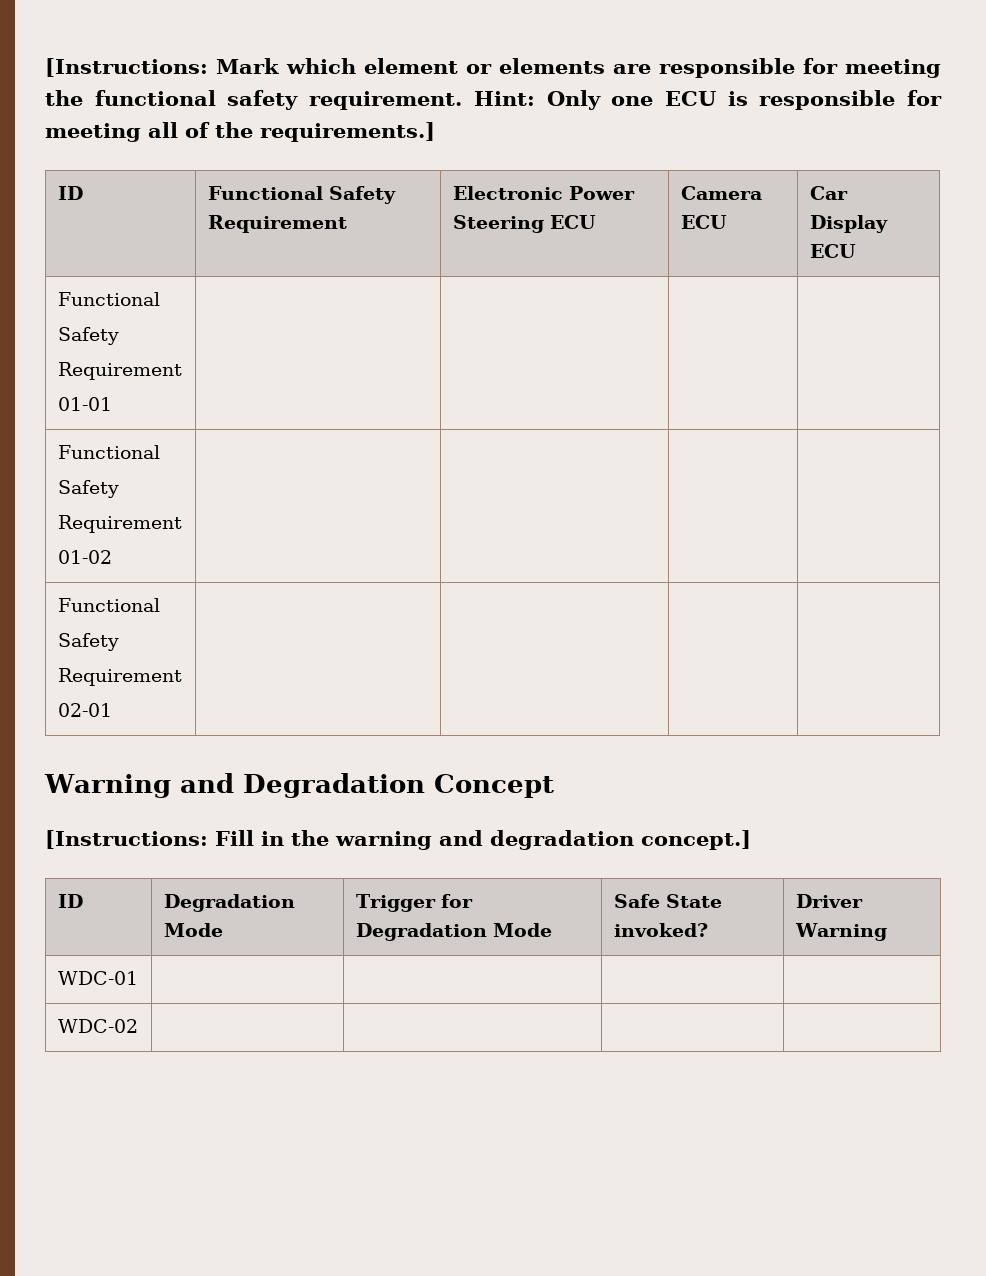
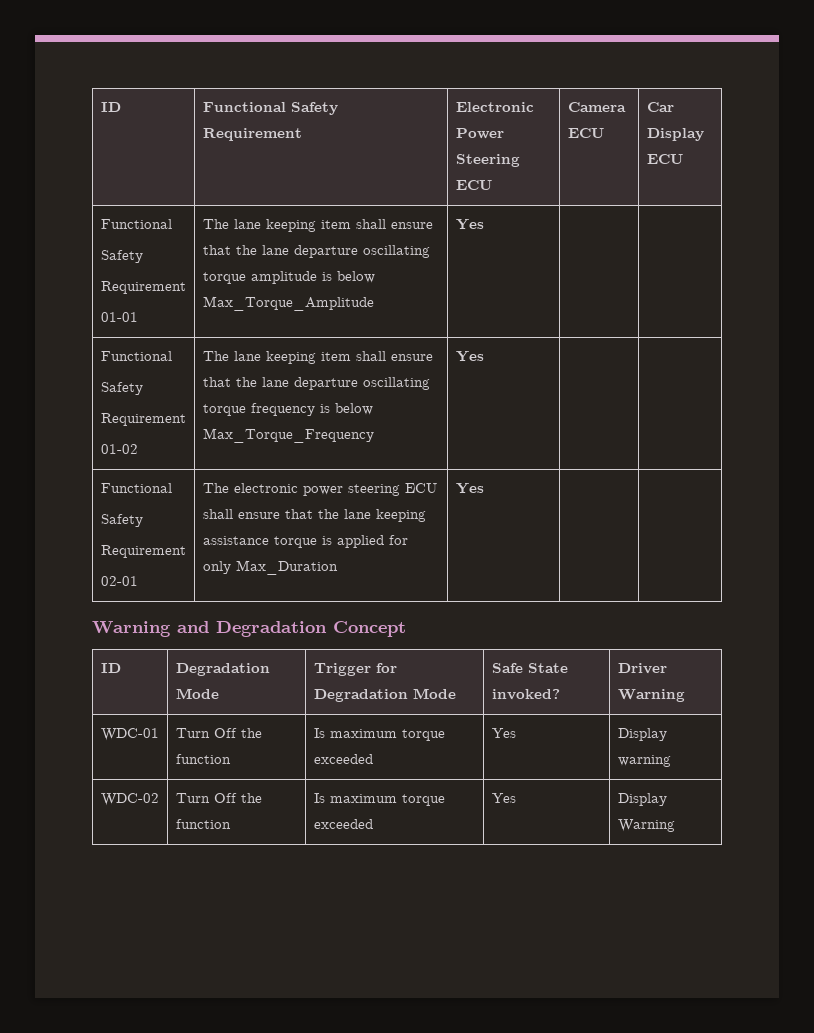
[45,58,941,78] [45,90,943,110] [45,122,435,142] [Instructions: Mark which element or elements are responsible for meeting the functional safety requirement. Hint: Only one ECU is responsible for meeting all of the requirements.] // -> (100, 107) none
[57,445,160,459] [57,480,119,498] [57,515,182,533] [57,550,112,564] [57,598,160,612] [57,633,119,651] [57,668,182,686] [57,703,112,717] [44,773,554,798] [45,830,751,850] | | | // Functional // Safety // Requirement // 01-02 | | | | // Functional // Safety // Requirement // 02-01 | | | | // Warning and Degradation Concept // [Instructions: Fill in the warning and degradation concept.] -> [202,219,433,232] [202,245,430,258] [202,271,375,284] [202,296,374,311] [455,219,484,230] [100,351,172,361] [100,382,143,395] [100,413,186,426] [100,444,138,454] [202,351,433,364] [202,377,430,390] [202,403,373,416] [202,428,374,443] [455,351,484,362] [100,483,172,493] [100,514,143,527] [100,545,186,558] [100,576,138,586] [202,483,437,496] [202,509,426,522] [202,535,408,548] [202,560,338,575] [455,483,484,494] [92,621,406,637] The lane keeping item shall ensure that the lane departure oscillating torque amplitude is below Max_Torque_Amplitude | Yes | | // Functional // Safety // Requirement // 01-02 | The lane keeping item shall ensure that the lane departure oscillating torque frequency is below Max_Torque_Frequency | Yes | | // Functional // Safety // Requirement // 02-01 | The electronic power steering ECU shall ensure that the lane keeping assistance torque is applied for only Max_Duration | Yes | | // Warning and Degradation Concept
[57,1019,138,1033] | | | // WDC-02 | | | | -> [175,728,262,738] [175,754,231,764] [313,728,445,741] [313,754,373,764] [491,728,516,738] [617,728,667,741] [617,755,671,767] [100,793,159,806] [175,793,262,803] [175,819,231,829] [313,793,445,806] [313,819,373,829] [491,793,516,803] [617,793,667,806] [617,819,675,832] Turn Off the function | Is maximum torque exceeded | Yes | Display warning // WDC-02 | Turn Off the function | Is maximum torque exceeded | Yes | Display Warning

